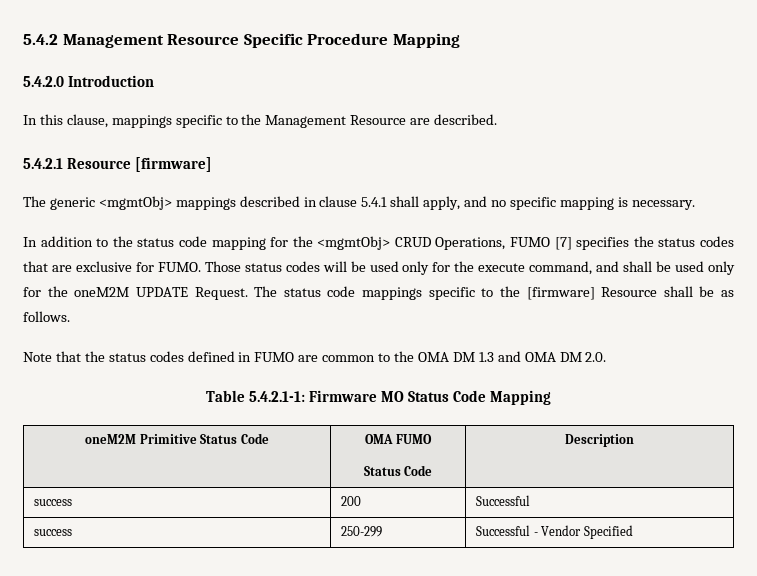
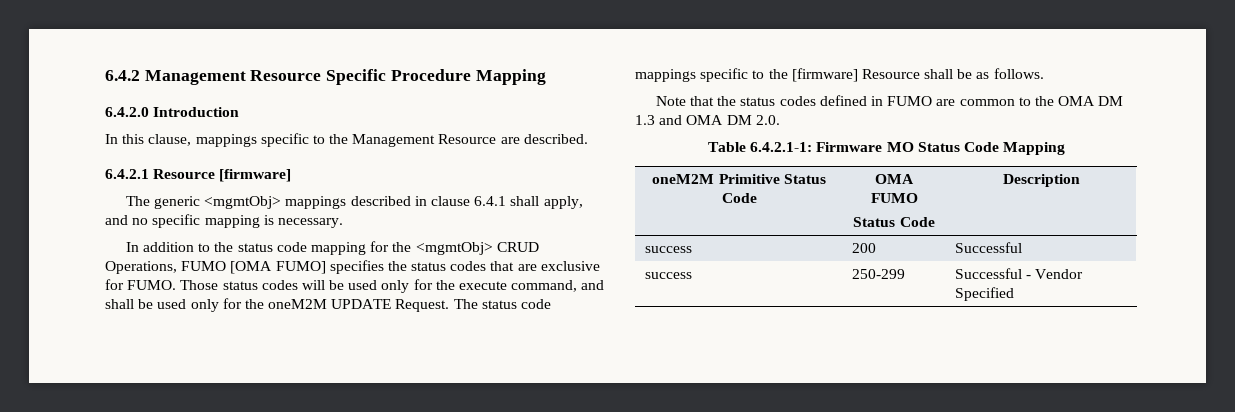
[23,34,58,45] 5.4.2 -> [105,70,140,81] 6.4.2
[23,76,64,87] 5.4.2.0 -> [105,107,149,117] 6.4.2.0
[23,158,63,169] 5.4.2.1 -> [105,169,149,179] 6.4.2.1
[361,197,388,207] 5.4.1 -> [474,196,507,206] 6.4.1
[554,237,572,250] [7] -> [230,261,326,274] [OMA FUMO]
[249,391,306,402] 5.4.2.1-1: -> [750,142,813,152] 6.4.2.1-1:

